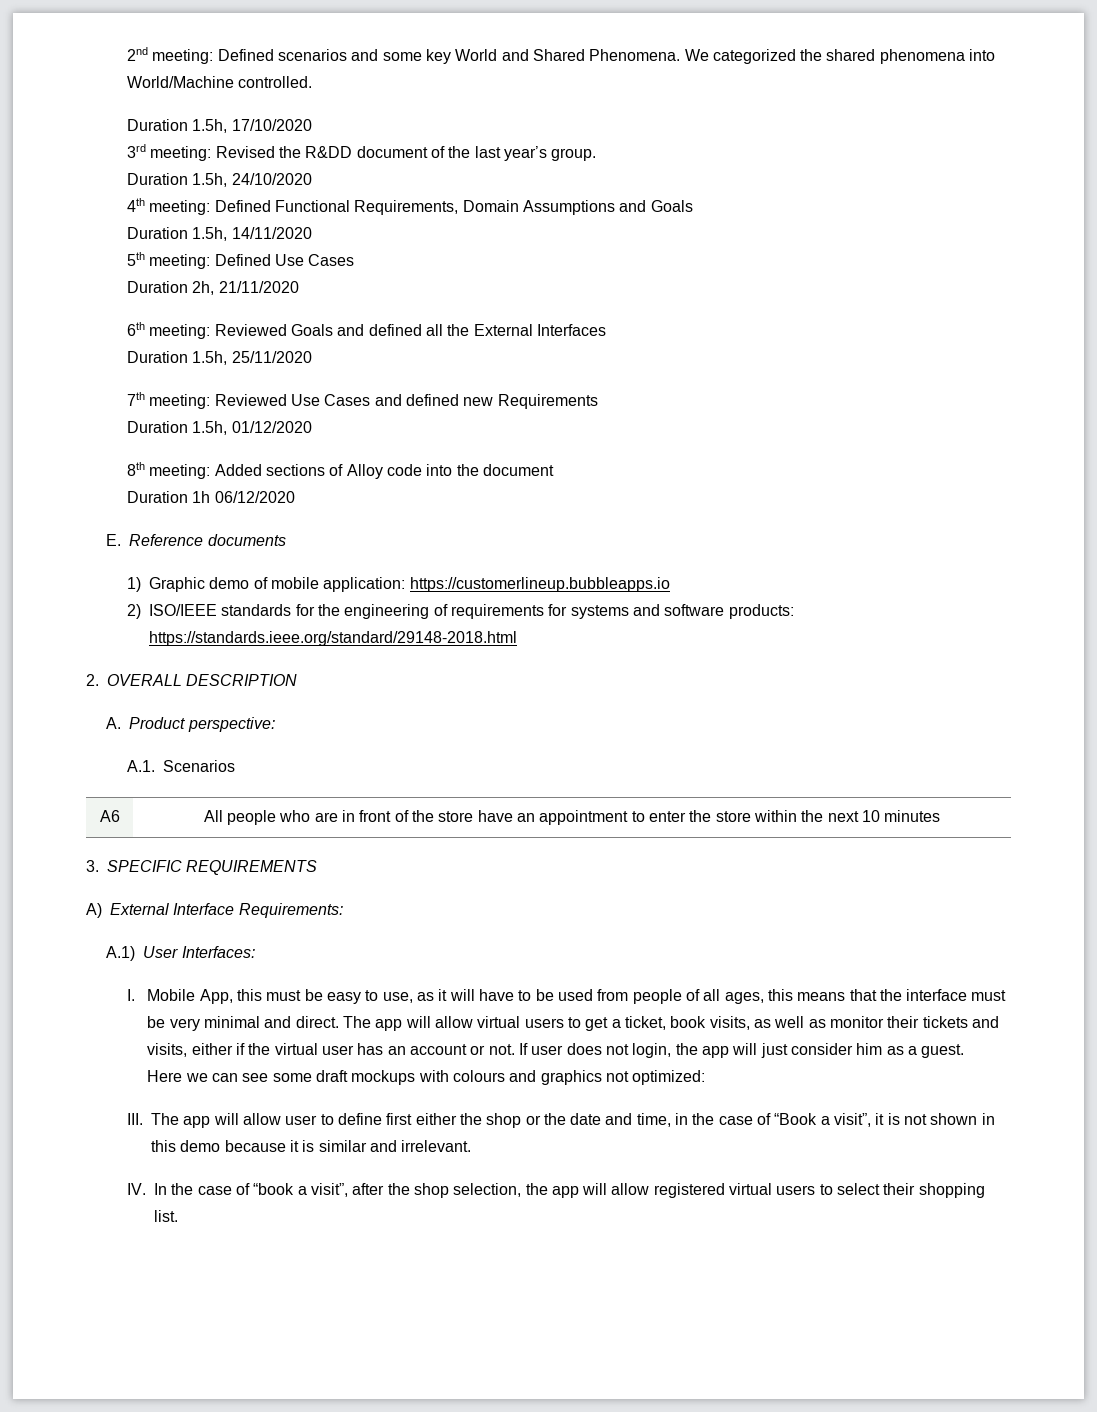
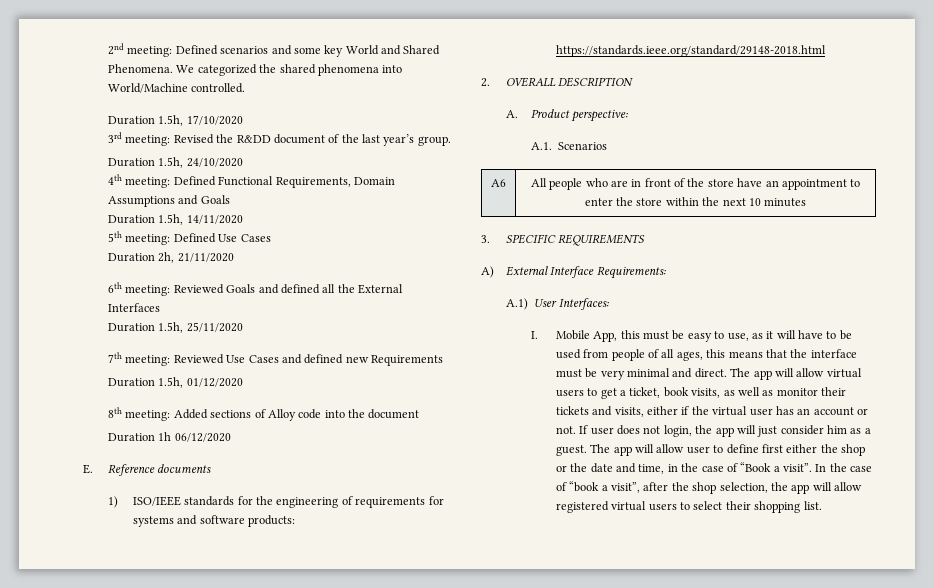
[148,577,670,592] [126,604,141,619] Graphic demo of mobile application: https://customerlineup.bubbleapps.io // 2) -> (118, 502) none
[147,1070,706,1085] [126,1113,143,1125] // Here we can see some draft mockups with colours and graphics not optimized: // III. -> (587, 450) none
[834,1113,995,1127] [150,1140,472,1152] [126,1183,146,1195] visit”, it is not shown in this demo because it is similar and irrelevant. // IV. -> [783,463,813,472] visit”.

